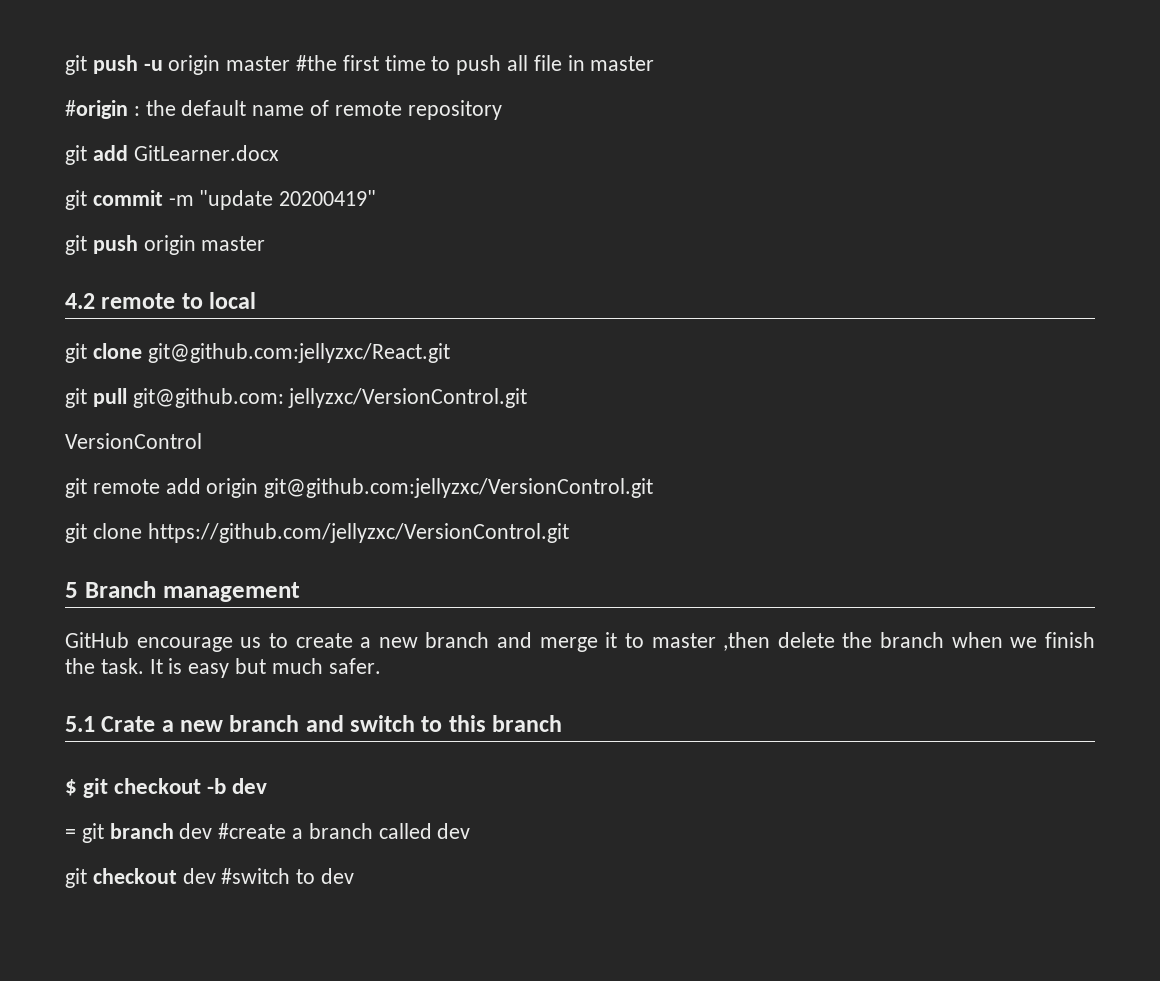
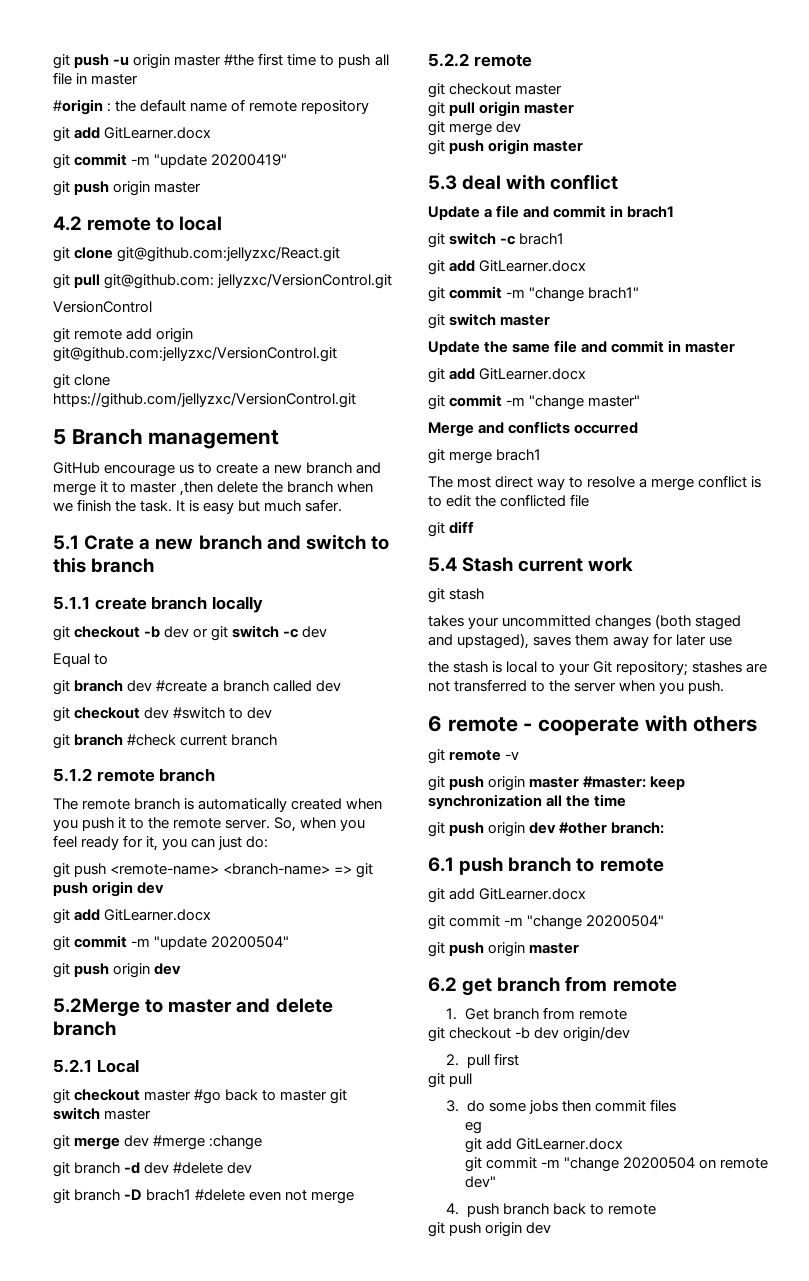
[65,778,268,798] [65,829,76,839] $ git checkout -b dev // = -> [53,596,263,613] [53,625,328,641] [53,653,109,667] 5.1.1 create branch locally // git checkout -b dev or git switch -c dev // Equal to //
(355, 876) none -> [53,734,278,749] [53,768,216,782] [53,798,383,812] [53,817,366,832] [53,835,269,851] [53,863,374,878] [53,881,165,897] [53,909,212,924] [53,935,290,951] [53,963,182,978] [53,998,333,1016] [53,1021,116,1036] [53,1059,139,1073] [53,1089,348,1104] [53,1107,152,1120] [53,1135,263,1150] [53,1162,253,1177] [53,1189,355,1204] [428,53,532,67] [428,83,563,98] [428,101,575,117] [428,121,522,136] [428,139,584,155] [428,174,619,190] [428,205,675,220] [428,232,565,248] [428,260,587,275] [428,286,640,302] [428,313,551,329] [428,340,736,355] [428,368,587,383] [428,394,641,410] [428,421,639,437] [428,449,542,464] [428,475,762,491] [428,494,590,507] [428,521,475,537] [428,557,634,572] [428,588,485,603] [428,614,742,630] [428,633,733,649] [428,661,768,676] [428,679,725,694] [428,715,758,736] [428,749,520,764] [428,776,686,791] [428,794,627,809] [428,822,665,837] [428,857,664,875] [428,888,587,903] [428,915,665,930] [428,942,580,957] [428,976,677,995] [446,1007,627,1020] [428,1026,631,1042] [446,1053,519,1068] [428,1073,473,1088] [446,1099,677,1114] [464,1121,482,1134] [464,1138,623,1153] [464,1157,768,1172] [464,1176,496,1188] [446,1203,656,1217] [428,1222,552,1237] // git branch #check current branch // 5.1.2 remote branch // The remote branch is automatically created when you push it to the remote server. So, when you feel ready for it, you can just do: // git push <remote-name> <branch-name> => git push origin dev // git add GitLearner.docx // git commit -m "update 20200504" // git push origin dev // 5.2Merge to master and delete branch // 5.2.1 Local // git checkout master #go back to master git switch master // git merge dev #merge :change // git branch -d dev #delete dev // git branch -D brach1 #delete even not merge // 5.2.2 remote // git checkout master // git pull origin master // git merge dev // git push origin master // 5.3 deal with conflict // Update a file and commit in brach1 // git switch -c brach1 // git add GitLearner.docx // git commit -m "change brach1" // git switch master // Update the same file and commit in master // git add GitLearner.docx // git commit -m "change master" // Merge and conflicts occurred // git merge brach1 // The most direct way to resolve a merge conflict is to edit the conflicted file // git diff // 5.4 Stash current work // git stash // takes your uncommitted changes (both staged and upstaged), saves them away for later use // the stash is local to your Git repository; stashes are not transferred to the server when you push. // 6 remote - cooperate with others // git remote -v // git push origin master #master: keep synchronization all the time // git push origin dev #other branch: // 6.1 push branch to remote // git add GitLearner.docx // git commit -m "change 20200504" // git push origin master // 6.2 get branch from remote // 1. Get branch from remote // git checkout -b dev origin/dev // 2. pull first // git pull // 3. do some jobs then commit files // eg // git add GitLearner.docx // git commit -m "change 20200504 on remote dev" // 4. push branch back to remote // git push origin dev

